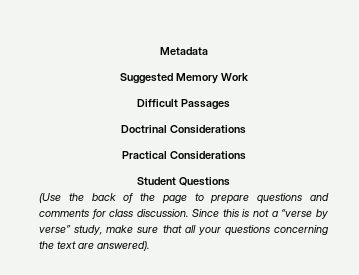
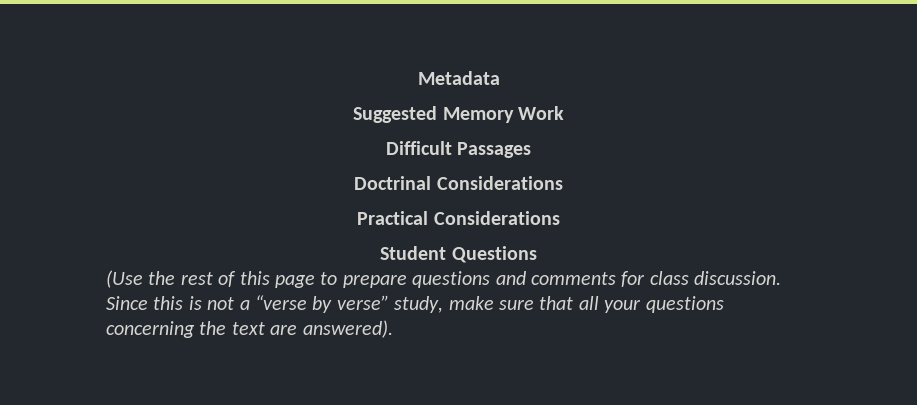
[91,193,156,203] back of the -> [180,271,270,287] rest of this

